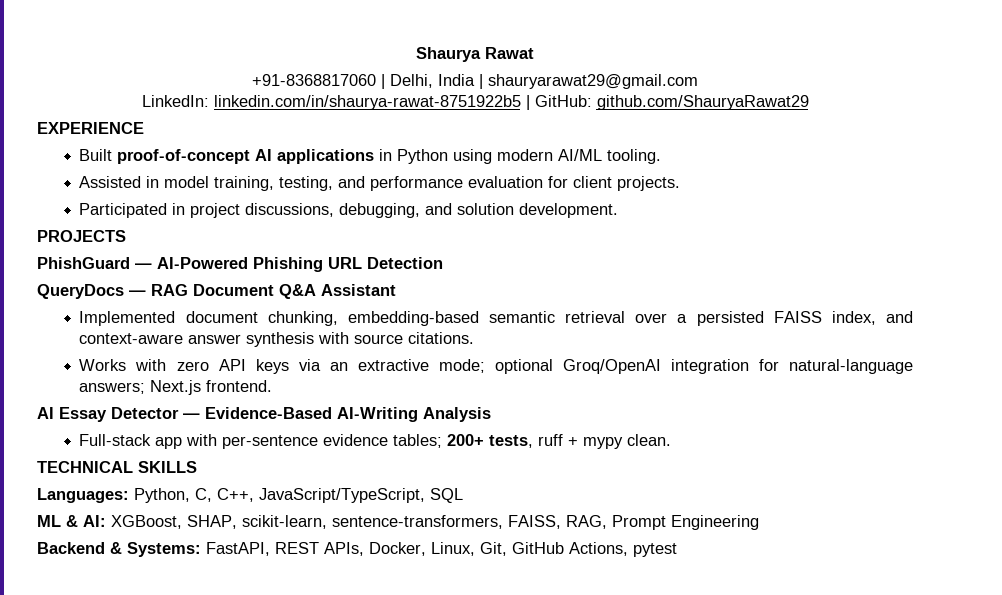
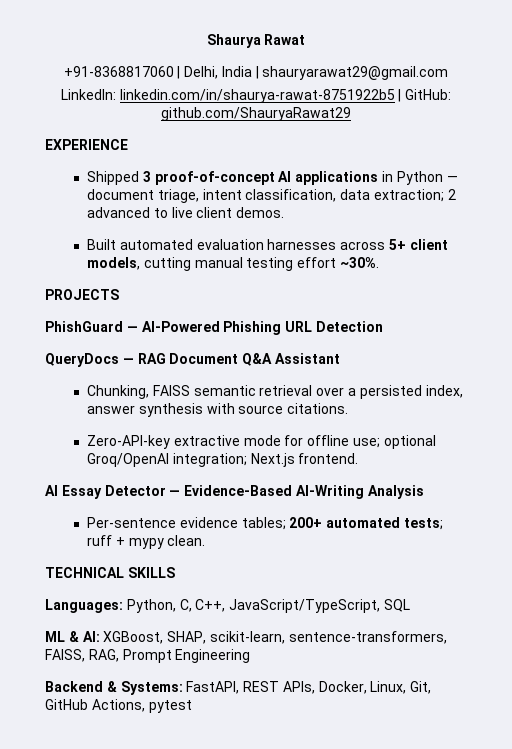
[79,149,113,161] Built -> [87,171,151,185] Shipped 3
[453,149,662,164] [79,176,681,191] [79,203,619,218] using modern AI/ML tooling. // Assisted in model training, testing, and performance evaluation for client projects. // Participated in project discussions, debugging, and solution development. -> [446,176,458,182] [87,189,456,203] [87,207,285,218] [87,239,448,250] [87,257,379,271] — document triage, intent classification, data extraction; 2 advanced to live client demos. // Built automated evaluation harnesses across 5+ client models, cutting manual testing effort ~30%.
[79,311,479,326] Implemented document chunking, embedding-based -> [87,385,190,399] Chunking, FAISS
[773,311,914,325] [79,333,184,344] FAISS index, and context-aware -> [425,385,463,398] index,
[79,359,913,374] [79,382,146,394] Works with zero API keys via an extractive mode; optional Groq/OpenAI integration for natural-language answers; -> [87,435,436,449] [87,453,247,467] Zero-API-key extractive mode for offline use; optional Groq/OpenAI integration;
[79,434,319,449] Full-stack app with per-sentence -> [87,517,177,528] Per-sentence
[489,435,534,448] tests, -> [326,517,443,530] automated tests;

